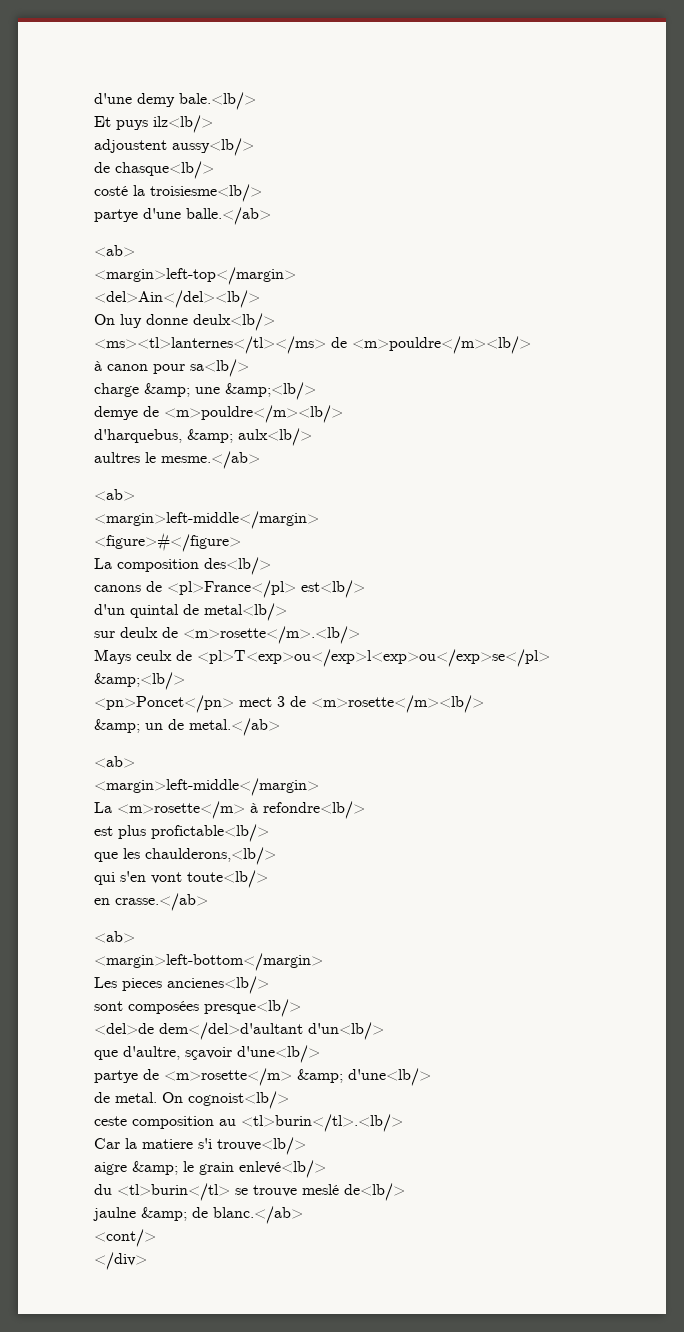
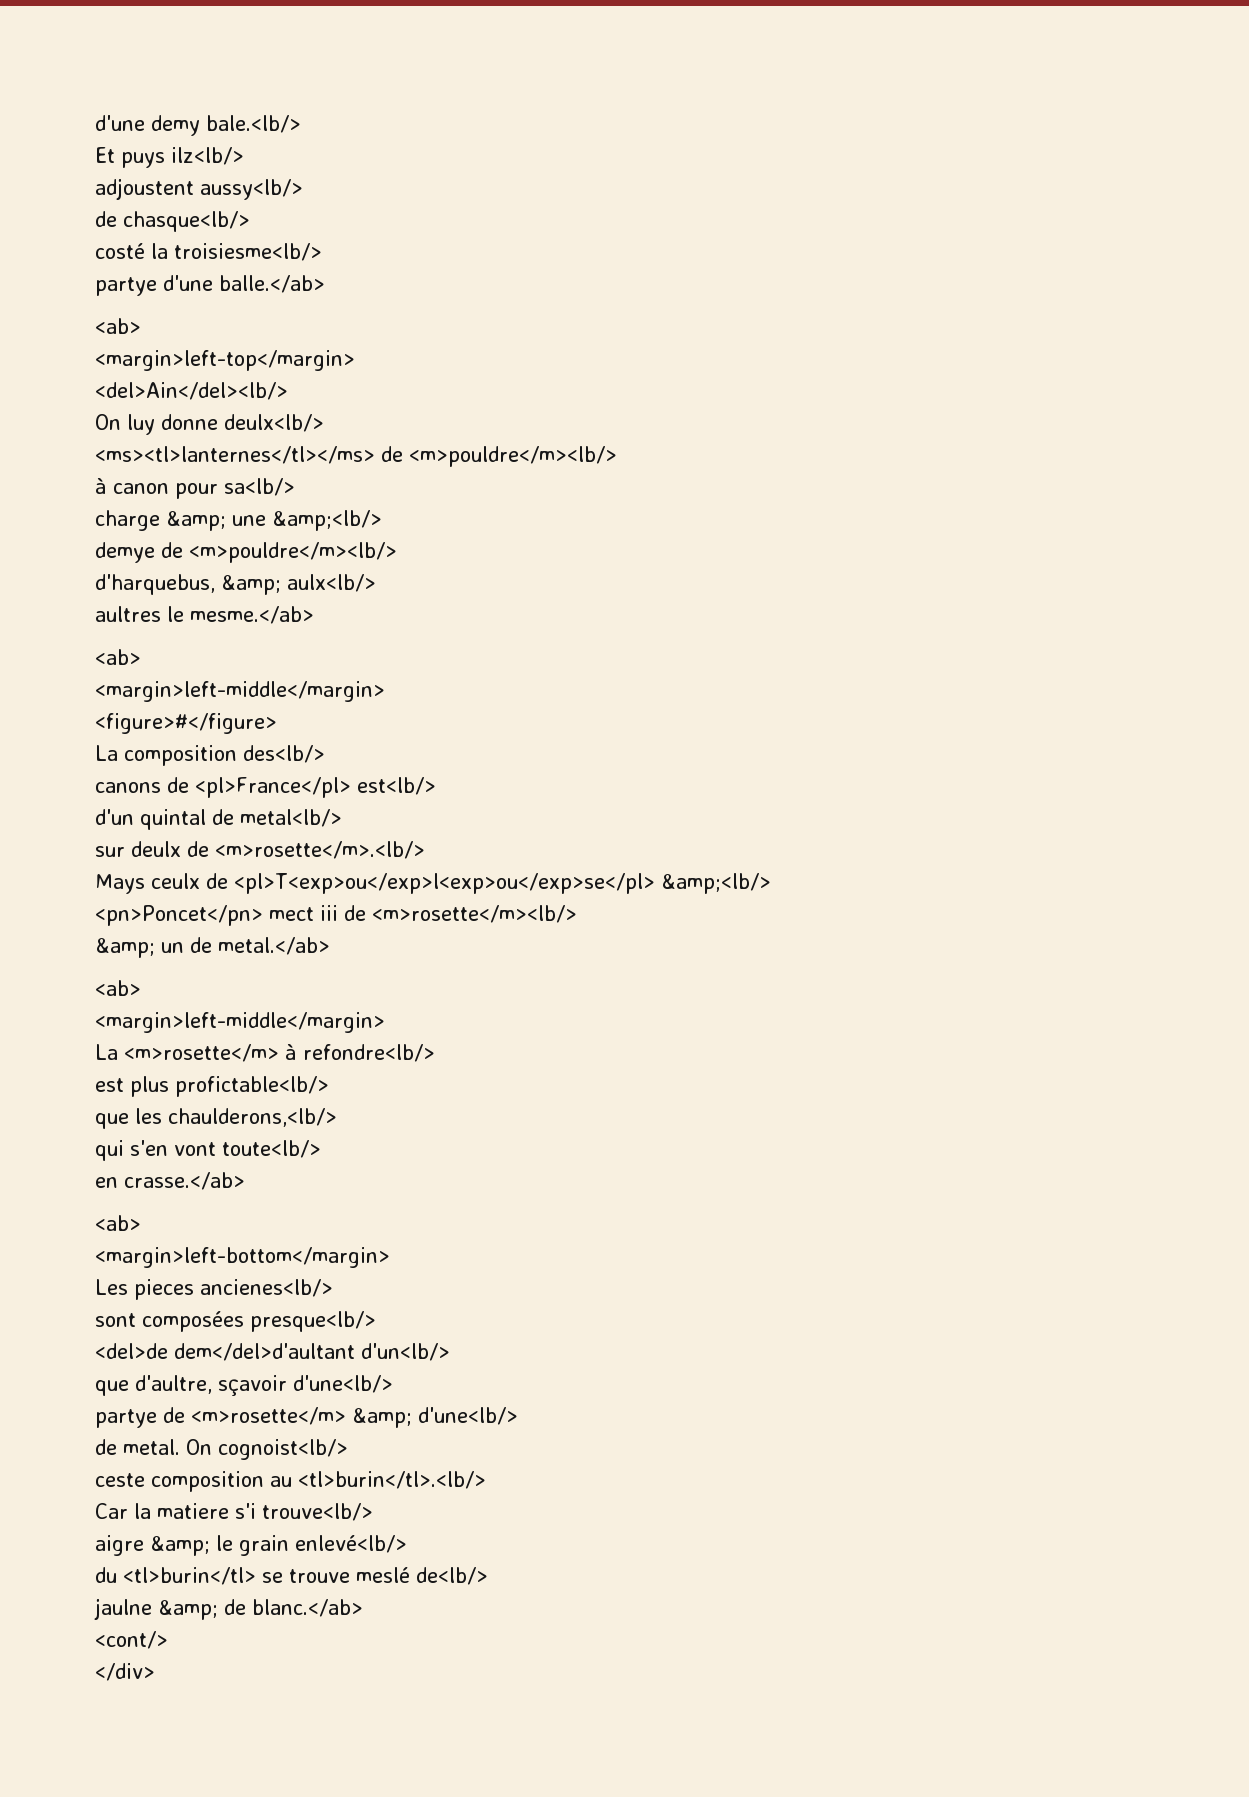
[277,696,285,707] 3 -> [320,905,338,921] iii

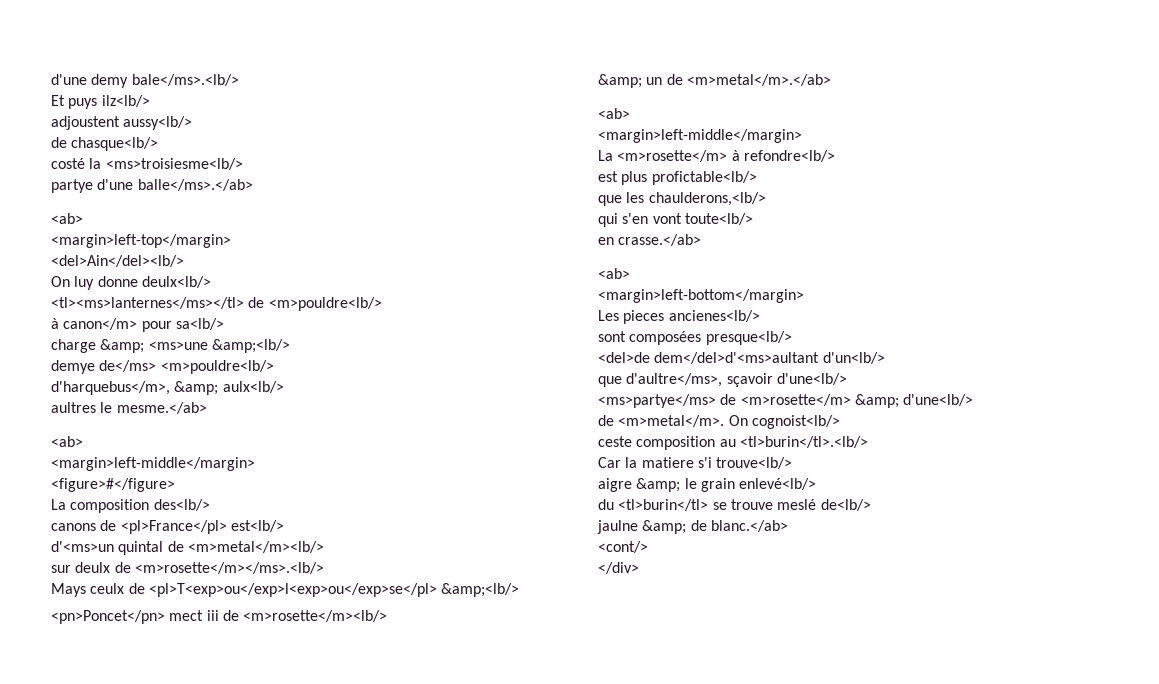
[206,115,301,133] bale.<lb/> -> [131,74,239,86] bale</ms>.<lb/>
[174,243,322,261] troisiesme<lb/> -> [105,158,243,170] <ms>troisiesme<lb/>
[219,275,325,293] balle.</ab> -> [137,179,253,191] balle</ms>.</ab>
[95,446,617,467] [95,478,169,494] <ms><tl>lanternes</tl></ms> de <m>pouldre</m><lb/> // à canon -> [51,297,382,311] [51,318,138,330] <tl><ms>lanternes</ms></tl> de <m>pouldre<lb/> // à canon</m>
[232,515,266,526] une -> [148,341,208,350] <ms>une
[161,542,397,563] [95,574,215,595] de <m>pouldre</m><lb/> // d'harquebus, -> [99,360,274,374] [51,381,170,395] de</ms> <m>pouldre<lb/> // d'harquebus</m>,
[95,809,134,825] d'un -> [51,541,114,552] d'<ms>un
[240,809,342,827] metal<lb/> -> [187,541,324,553] <m>metal</m><lb/>
[215,841,425,859] <m>rosette</m>.<lb/> -> [134,562,324,574] <m>rosette</m></ms>.<lb/>
[218,937,330,955] metal.</ab> -> [686,74,831,86] <m>metal</m>.</ab>
[174,1343,355,1361] dem</del>d'aultant -> [654,352,820,364] dem</del>d'<ms>aultant
[135,1375,212,1394] d'aultre, -> [626,373,723,387] d'aultre</ms>,
[95,1409,157,1428] partye -> [598,394,716,408] <ms>partye</ms>
[123,1439,180,1455] metal. -> [618,415,725,427] <m>metal</m>.

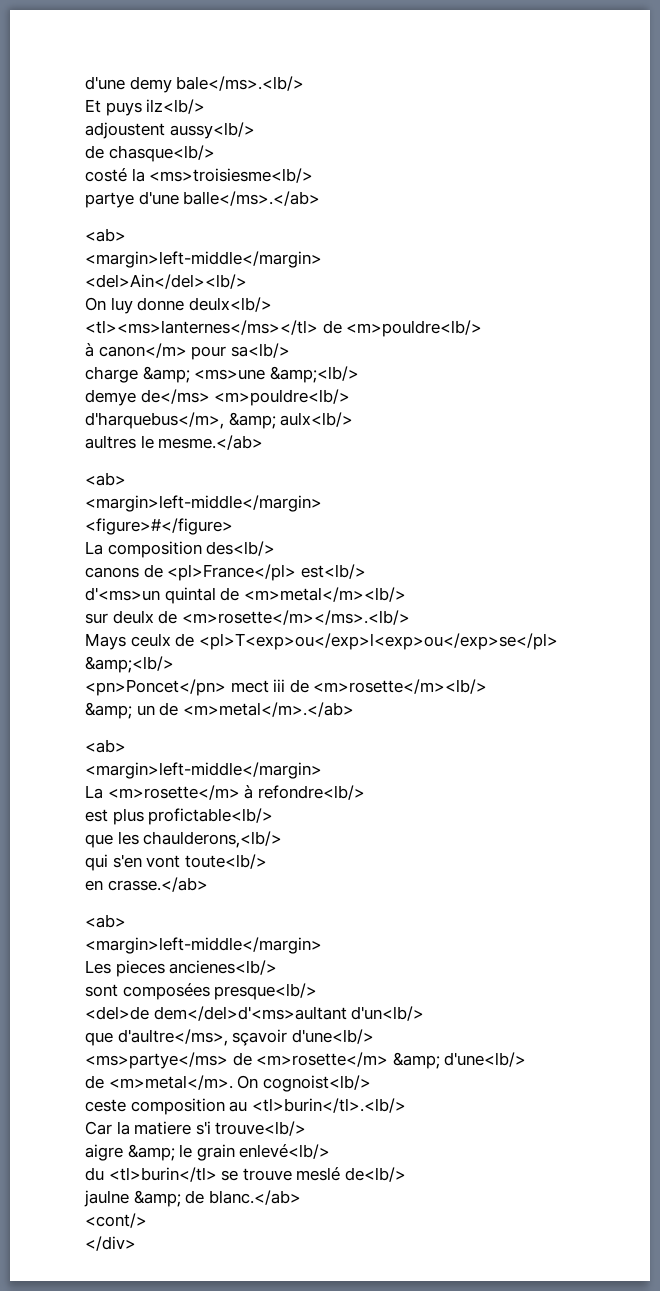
[51,234,231,248] <margin>left-top</margin> -> [85,251,322,268] <margin>left-middle</margin>
[598,289,804,303] <margin>left-bottom</margin> -> [85,937,322,954] <margin>left-middle</margin>

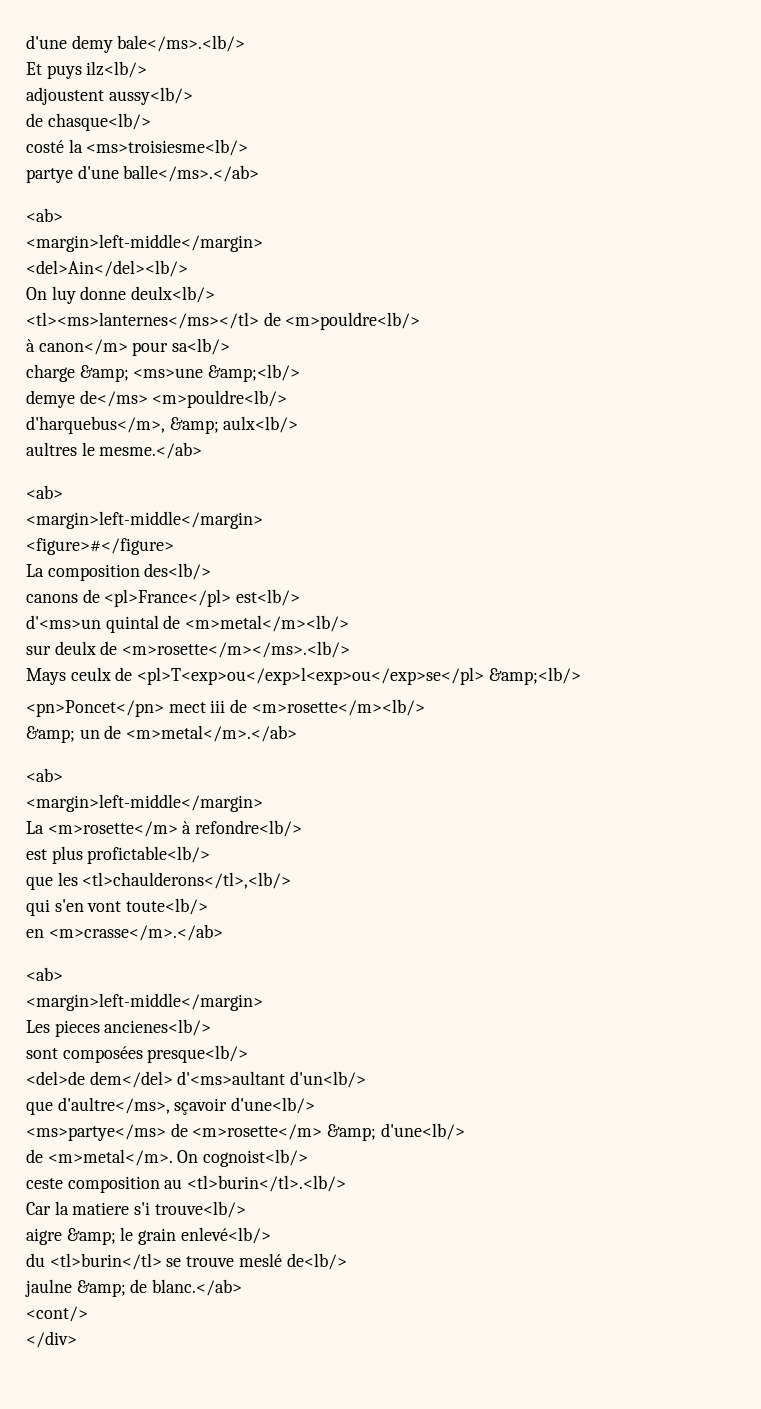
[143,831,283,848] chaulderons,<lb/> -> [82,872,292,889] <tl>chaulderons</tl>,<lb/>
[107,877,208,892] crasse.</ab> -> [48,924,223,941] <m>crasse</m>.</ab>
[153,1006,347,1021] dem</del>d'<ms>aultant -> [89,1071,286,1088] dem</del> d'<ms>aultant

